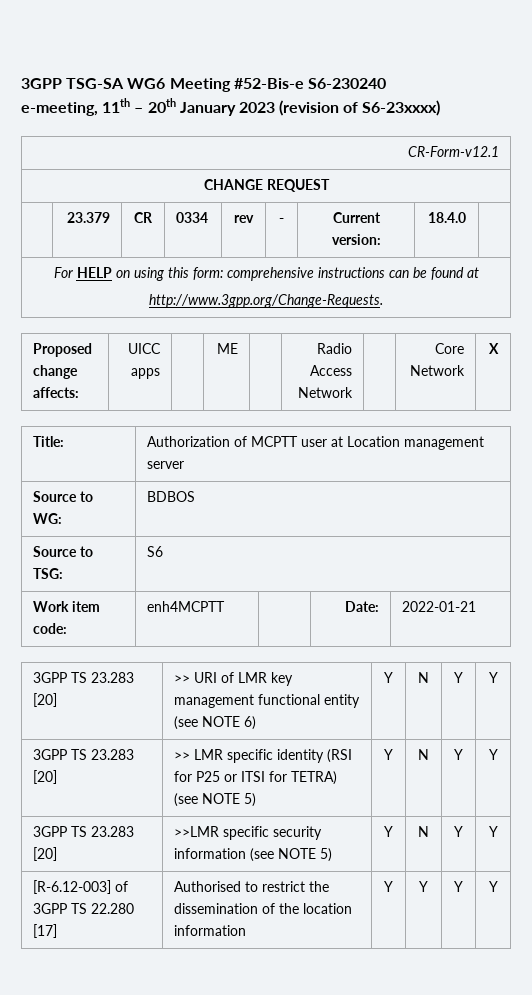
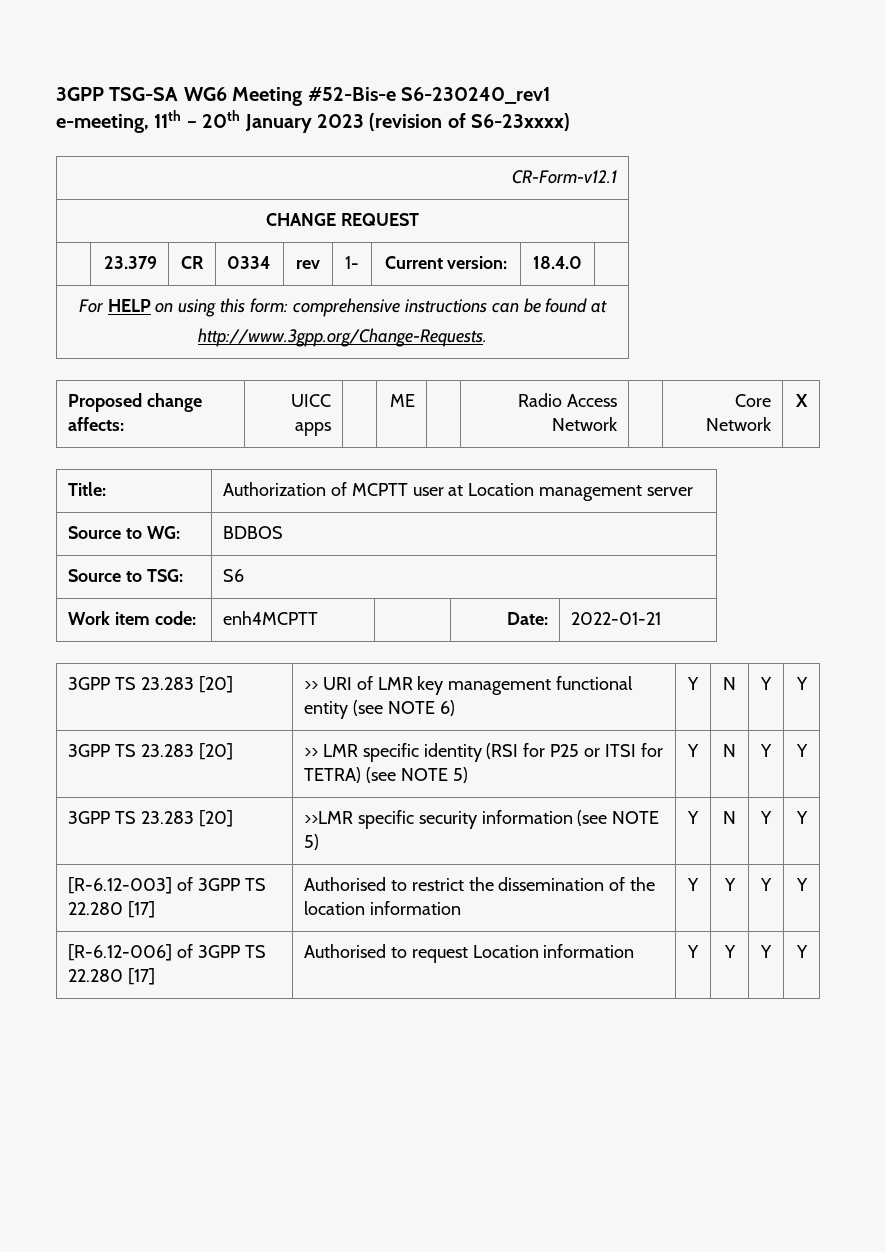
[307,78,386,89] S6-230240 -> [401,87,550,104] S6-230240_rev1
[279,218,284,223] - -> [345,256,359,269] 1-
(498, 886) none -> [68,944,266,961] [68,968,155,985] [304,944,635,963] [687,945,699,958] [723,945,736,958] [760,945,772,958] [795,945,808,958] // [R-6.12-006] of 3GPP TS 22.280 [17] | Authorised to request Location information | Y | Y | Y | Y

